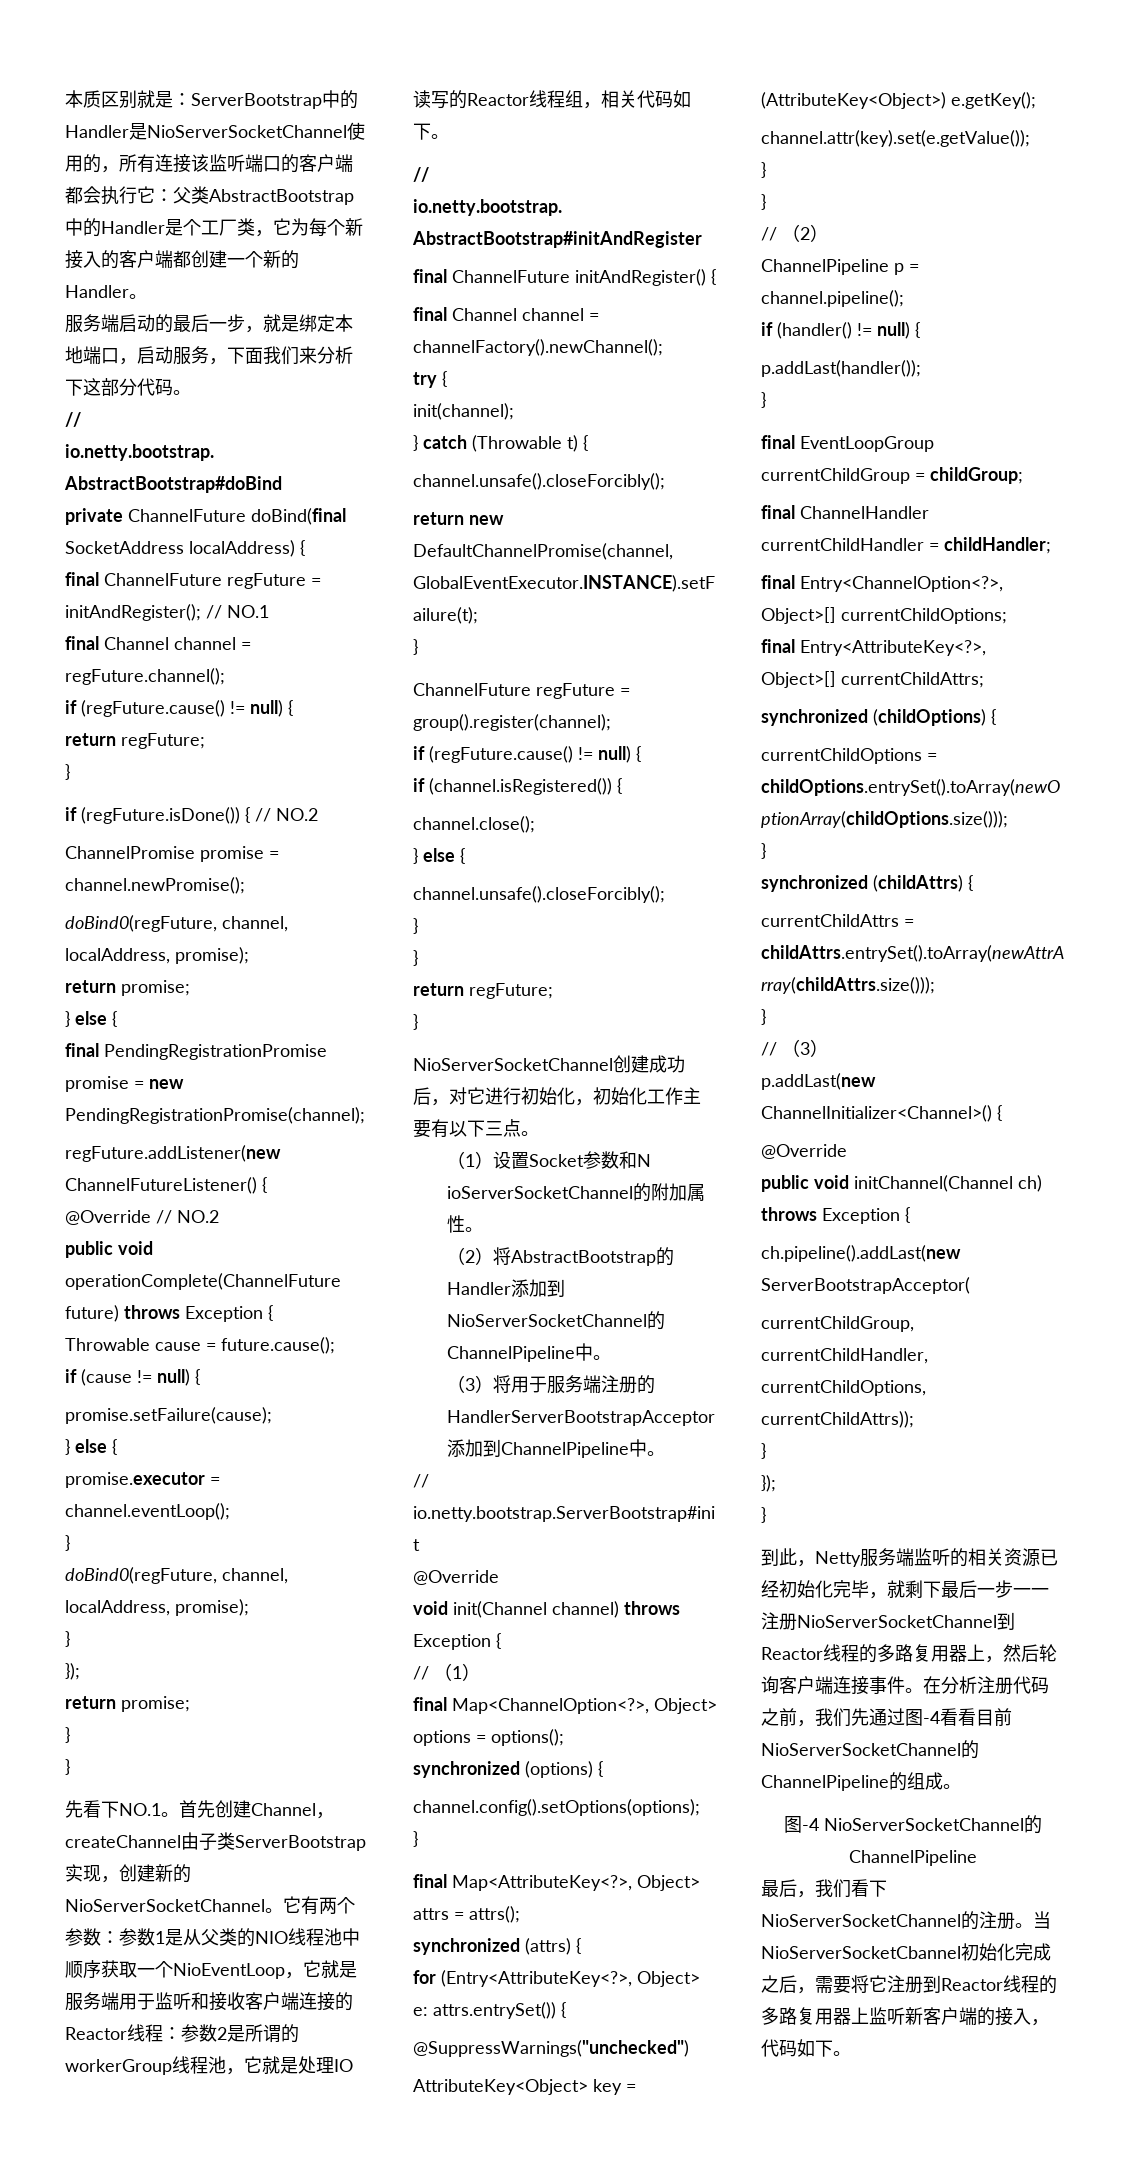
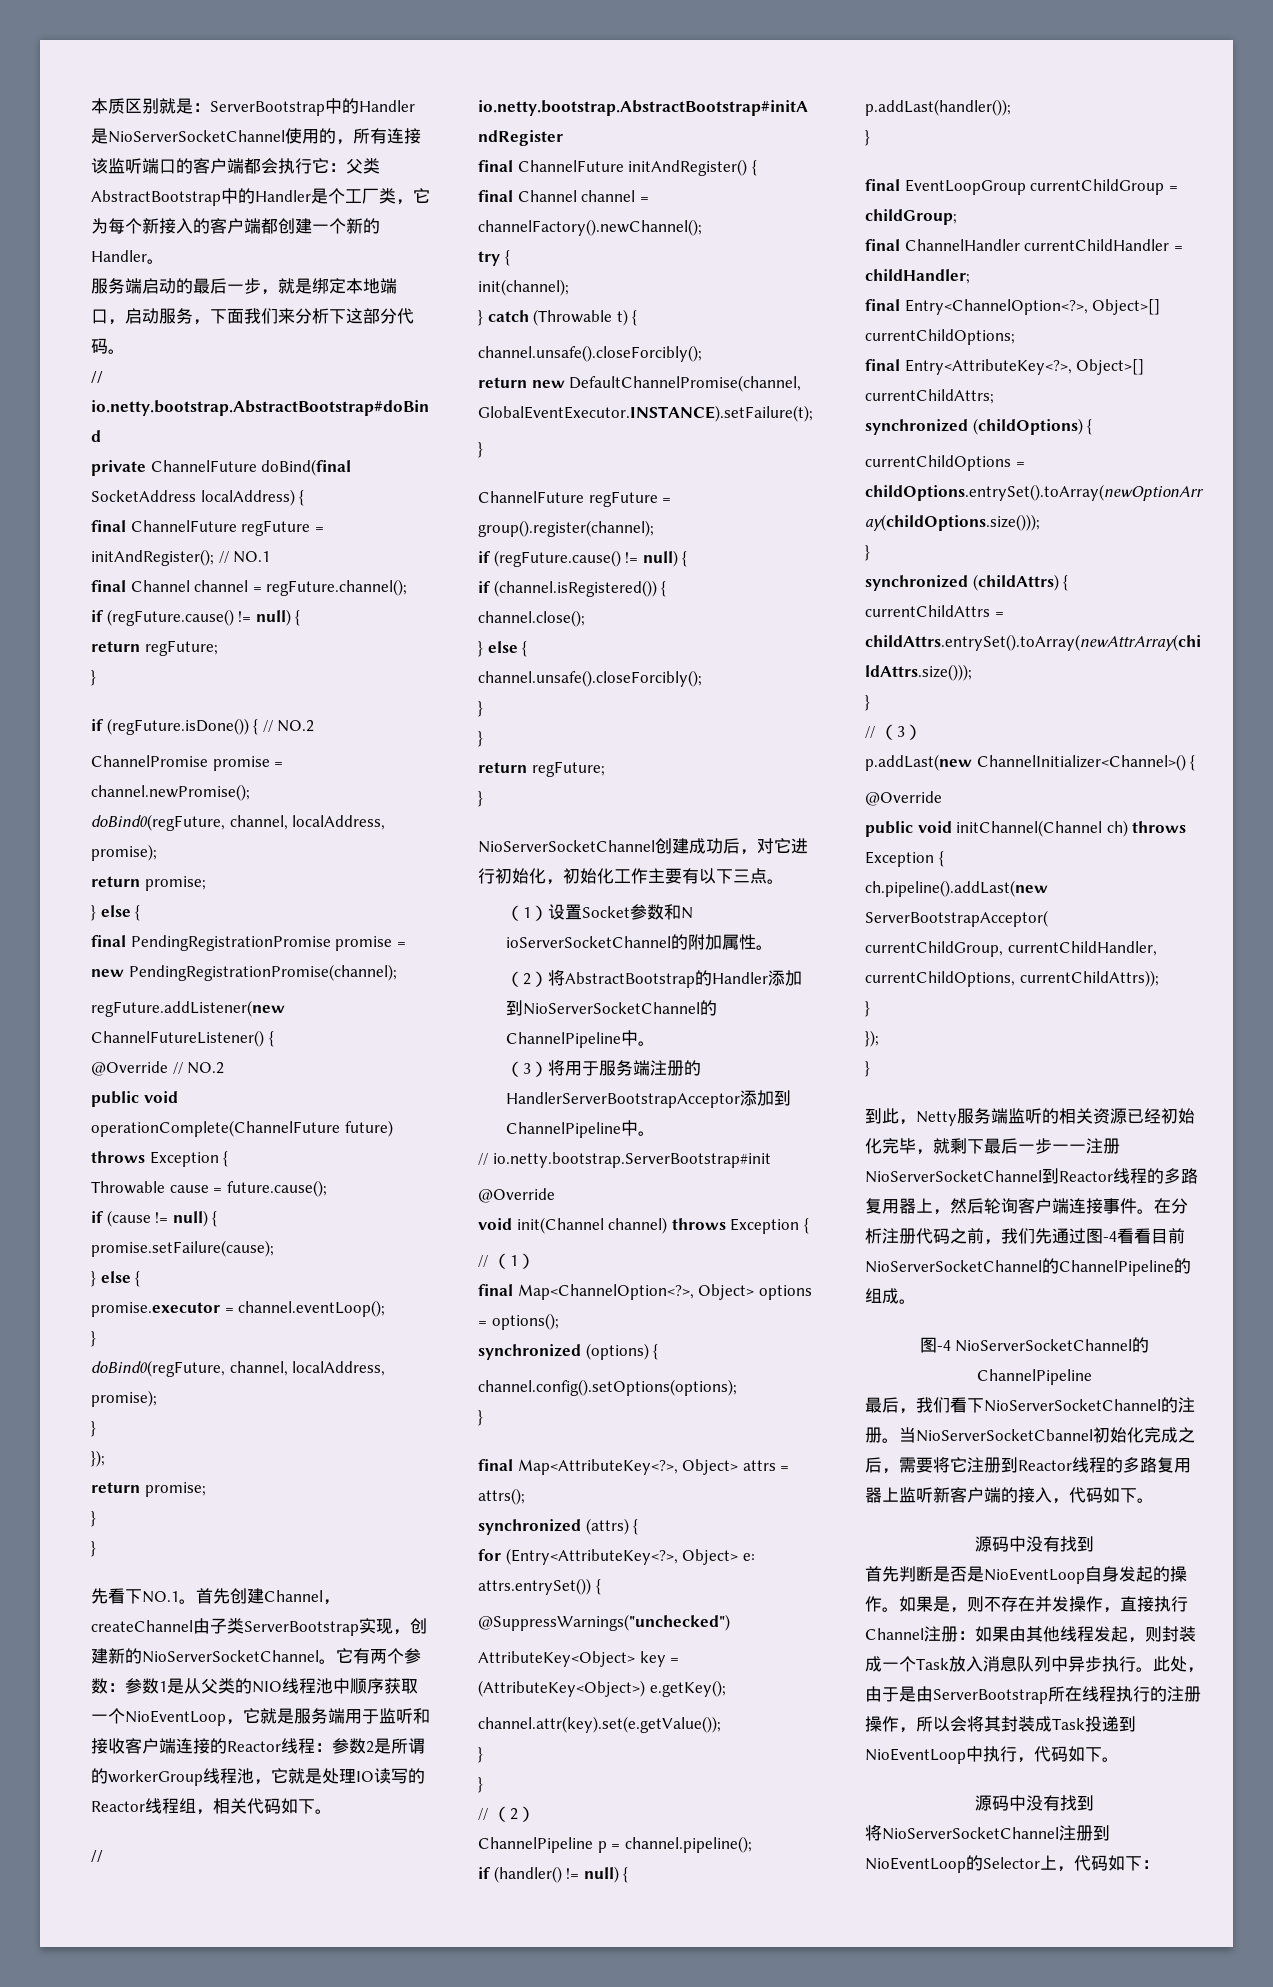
(851, 2053) none -> [975,1536,1094,1552] [865,1566,1187,1584] [865,1596,1188,1613] [865,1626,1196,1643] [865,1656,1204,1673] [865,1686,1201,1704] [865,1716,1136,1733] [865,1746,1119,1764] [975,1795,1094,1811] [865,1825,1110,1841] [865,1855,1159,1873] // 源码中没有找到 // 首先判断是否是NioEventLoop自身发起的操作。如果是，则不存在并发操作，直接执行Channel注册：如果由其他线程发起，则封装成一个Task放入消息队列中异步执行。此处，由于是由ServerBootstrap所在线程执行的注册操作，所以会将其封装成Task投递到NioEventLoop中执行，代码如下。 // 源码中没有找到 // 将NioServerSocketChannel注册到NioEventLoop的Selector上，代码如下：

